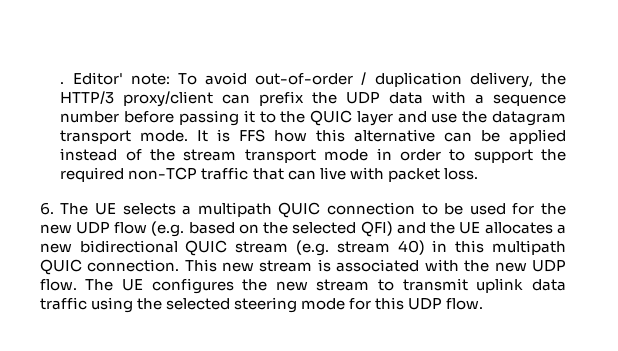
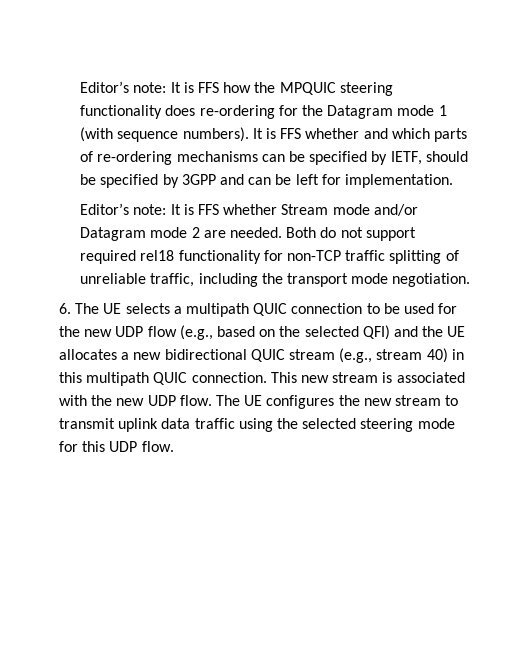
[60,72,566,88] [60,91,567,107] [60,110,566,126] [60,129,566,144] [60,148,566,163] [60,167,478,182] . Editor' note: To avoid out-of-order / duplication delivery, the HTTP/3 proxy/client can prefix the UDP data with a sequence number before passing it to the QUIC layer and use the datagram transport mode. It is FFS how this alternative can be applied instead of the stream transport mode in order to support the required non-TCP traffic that can live with packet loss. -> [80,81,393,96] [80,105,447,119] [80,127,467,142] [80,151,468,165] [80,174,453,188] [80,203,418,216] [80,227,416,241] [80,250,459,264] [80,273,471,287] Editor’s note: It is FFS how the MPQUIC steering functionality does re-ordering for the Datagram mode 1 (with sequence numbers). It is FFS whether and which parts of re-ordering mechanisms can be specified by IETF, should be specified by 3GPP and can be left for implementation. // Editor’s note: It is FFS whether Stream mode and/or Datagram mode 2 are needed. Both do not support required rel18 functionality for non-TCP traffic splitting of unreliable traffic, including the transport mode negotiation.
[151,221,185,237] (e.g. -> [179,325,213,340] (e.g.,
[295,240,329,256] (e.g. -> [339,348,373,363] (e.g.,

